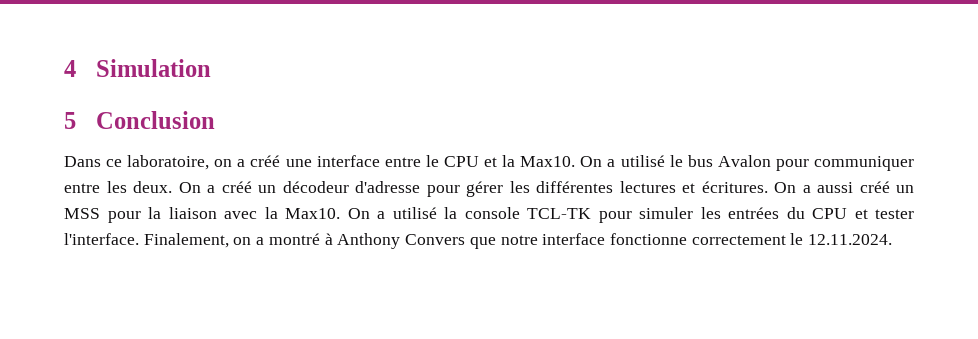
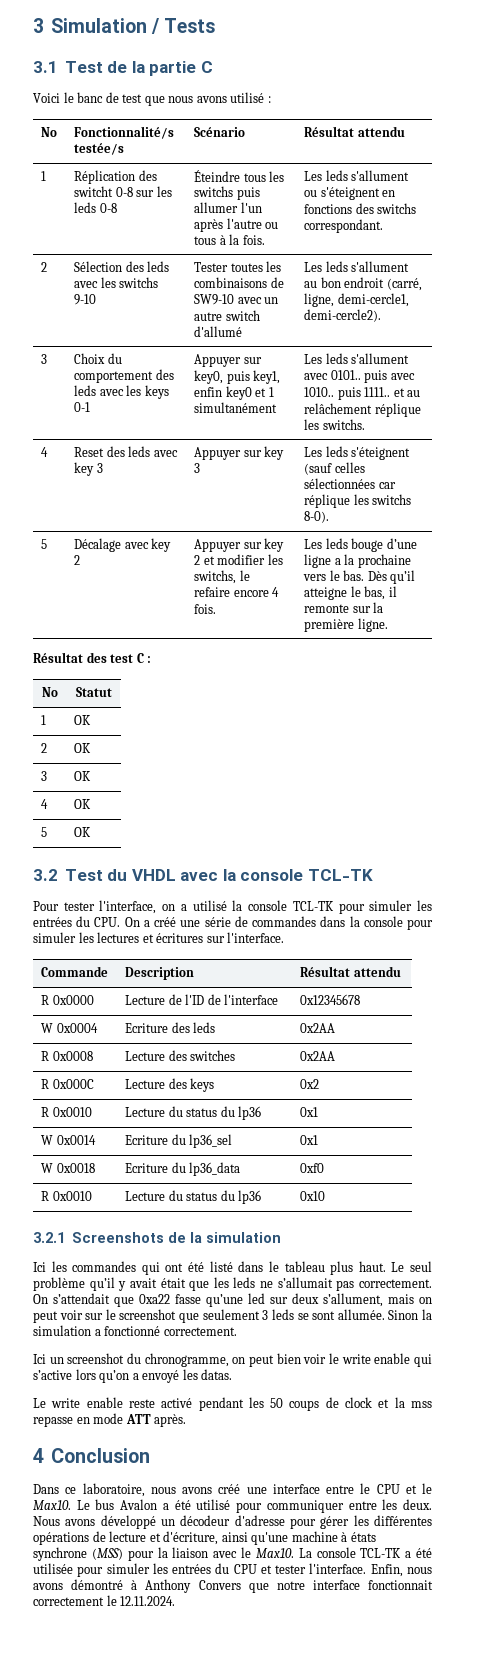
[64,60,76,77] 4 -> [33,18,44,33] 3
[64,111,216,129] [64,155,914,171] [64,181,914,197] [64,207,370,223] // 5 Conclusion // Dans ce laboratoire, on a créé une interface entre le CPU et la Max10. On a utilisé le bus Avalon pour communiquer entre les deux. On a créé un décodeur d'adresse pour gérer les différentes lectures et écritures. On a aussi créé un MSS pour la liaison avec la Max10. On -> [150,18,216,34] [33,61,213,76] [33,92,271,106] [41,127,58,137] [74,126,175,139] [74,143,125,155] [194,127,246,137] [304,126,405,137] [41,171,47,181] [74,170,157,184] [74,186,172,197] [74,202,117,213] [194,170,285,182] [194,186,260,200] [194,202,262,213] [194,218,279,232] [194,234,265,245] [304,170,410,181] [304,187,396,200] [304,203,417,214] [304,219,384,233] [41,262,48,272] [74,261,170,272] [74,277,159,288] [74,294,97,305] [194,261,282,272] [194,277,284,288] [194,294,279,305] [194,310,260,321] [194,326,243,337] [304,261,410,272] [304,277,422,291] [304,293,409,307] [304,309,382,322] [41,354,48,364] [74,353,122,364] [74,369,174,383] [74,385,169,399] [74,402,91,412] [194,354,262,367] [194,370,281,384] [194,386,274,400] [194,402,278,413] [304,353,410,364] [304,370,415,383] [304,387,421,400] [304,403,421,417] [304,419,365,430] [41,447,49,457] [74,446,178,457] [74,462,103,476] [194,446,285,460] [194,463,201,473] [304,446,411,460] [304,462,365,475] [304,478,396,489] [304,494,412,508] [304,511,330,523] [41,539,48,549] [74,538,172,552] [74,555,81,565] [194,538,285,552] [194,554,283,565] [194,570,250,584] [194,587,280,597] [194,604,217,614] [304,538,417,552] [304,554,411,568] [303,570,416,584] [304,586,397,600] [304,602,384,613] [304,618,388,632] [33,652,152,663] [42,687,58,697] [75,687,112,697] [41,715,47,725] [74,715,92,725] [41,743,48,753] [74,743,92,753] [41,771,48,781] [74,771,92,781] [41,799,49,809] [74,799,92,809] [41,827,48,837] [74,827,92,837] [33,869,374,881] [33,900,176,914] / Tests // 3.1 Test de la partie C // Voici le banc de test que nous avons utilisé : // No | Fonctionnalité/s testée/s | Scénario | Résultat attendu // 1 | Réplication des switcht 0-8 sur les leds 0-8 | Éteindre tous les switchs puis allumer l'un après l'autre ou tous à la fois. | Les leds s'allument ou s'éteignent en fonctions des switchs correspondant. // 2 | Sélection des leds avec les switchs 9-10 | Tester toutes les combinaisons de SW9-10 avec un autre switch d'allumé | Les leds s'allument au bon endroit (carré, ligne, demi-cercle1, demi-cercle2). // 3 | Choix du comportement des leds avec les keys 0-1 | Appuyer sur key0, puis key1, enfin key0 et 1 simultanément | Les leds s'allument avec 0101.. puis avec 1010.. puis 1111.. et au relâchement réplique les switchs. // 4 | Reset des leds avec key 3 | Appuyer sur key 3 | Les leds s'éteignent (sauf celles sélectionnées car réplique les switchs 8-0). // 5 | Décalage avec key 2 | Appuyer sur key 2 et modifier les switchs, le refaire encore 4 fois. | Les leds bouge d’une ligne a la prochaine vers le bas. Dès qu’il atteigne le bas, il remonte sur la première ligne. // Résultat des test C : // No | Statut // 1 | OK // 2 | OK // 3 | OK // 4 | OK // 5 | OK // 3.2 Test du VHDL avec la console TCL-TK // Pour tester l'interface, on
[812,208,914,219] [64,233,320,248] CPU et tester l'interface. Finalement, on a montré -> [94,916,433,930] [33,932,285,943] [41,966,109,977] [125,967,195,980] [300,966,401,977] [41,995,94,1005] [125,994,279,1005] [300,994,361,1005] [41,1023,98,1033] [125,1022,216,1033] [300,1023,336,1033] [41,1051,93,1061] [125,1050,236,1061] [300,1051,336,1061] [41,1079,94,1089] [125,1078,215,1092] [300,1079,320,1089] [41,1107,92,1117] [125,1106,262,1120] [300,1107,319,1117] [41,1135,96,1145] [125,1134,233,1148] [300,1135,319,1145] [41,1163,95,1173] [125,1162,241,1176] [300,1163,325,1173] [41,1191,92,1201] [125,1190,262,1204] [300,1191,326,1201] [33,1232,281,1243] [33,1261,433,1275] [33,1277,432,1291] [33,1293,432,1307] [33,1309,433,1323] [33,1325,237,1336] [33,1353,433,1367] [33,1369,233,1383] [33,1397,433,1411] [33,1413,187,1427] [33,1448,150,1463] [33,1483,432,1497] [33,1499,432,1513] [33,1515,432,1529] [33,1531,376,1545] [33,1547,432,1561] [33,1563,432,1577] [33,1579,124,1590] CPU. On a créé une série de commandes dans la console pour simuler les lectures et écritures sur l'interface. // Commande | Description | Résultat attendu // R 0x0000 | Lecture de l'ID de l'interface | 0x12345678 // W 0x0004 | Ecriture des leds | 0x2AA // R 0x0008 | Lecture des switches | 0x2AA // R 0x000C | Lecture des keys | 0x2 // R 0x0010 | Lecture du status du lp36 | 0x1 // W 0x0014 | Ecriture du lp36_sel | 0x1 // W 0x0018 | Ecriture du lp36_data | 0xf0 // R 0x0010 | Lecture du status du lp36 | 0x10 // 3.2.1 Screenshots de la simulation // Ici les commandes qui ont été listé dans le tableau plus haut. Le seul problème qu’il y avait était que les leds ne s’allumait pas correctement. On s’attendait que 0xa22 fasse qu’une led sur deux s’allument, mais on peut voir sur le screenshot que seulement 3 leds se sont allumée. Sinon la simulation a fonctionné correctement. // Ici un screenshot du chronogramme, on peut bien voir le write enable qui s’active lors qu’on a envoyé les datas. // Le write enable reste activé pendant les 50 coups de clock et la mss repasse en mode ATT après. // 4 Conclusion // Dans ce laboratoire, nous avons créé une interface entre le CPU et le Max10. Le bus Avalon a été utilisé pour communiquer entre les deux. Nous avons développé un décodeur d'adresse pour gérer les différentes opérations de lecture et d'écriture, ainsi qu'une machine à états synchrone (MSS) pour la liaison avec le Max10. La console TCL-TK a été utilisée pour simuler les entrées du CPU et tester l'interface. Enfin, nous avons démontré
[609,233,687,245] fonctionne -> [368,1580,433,1590] fonctionnait

